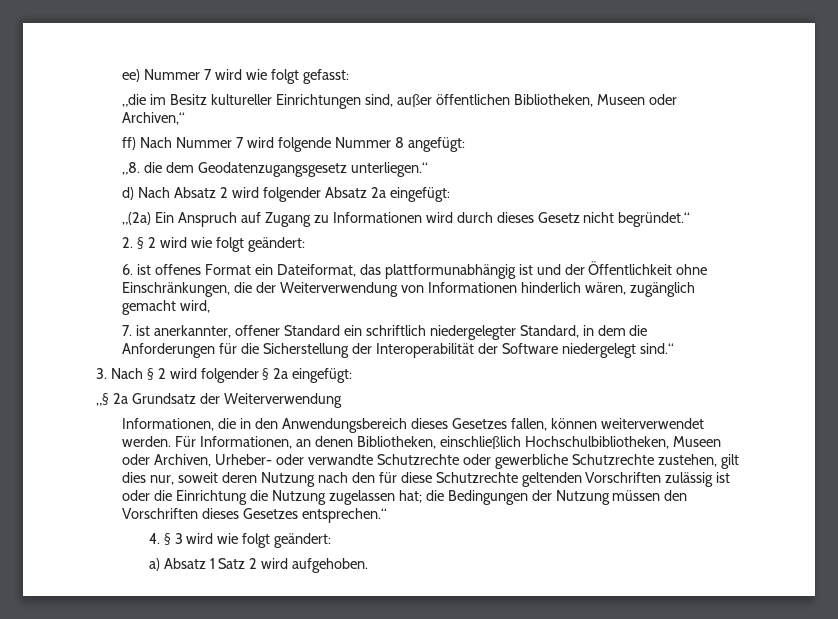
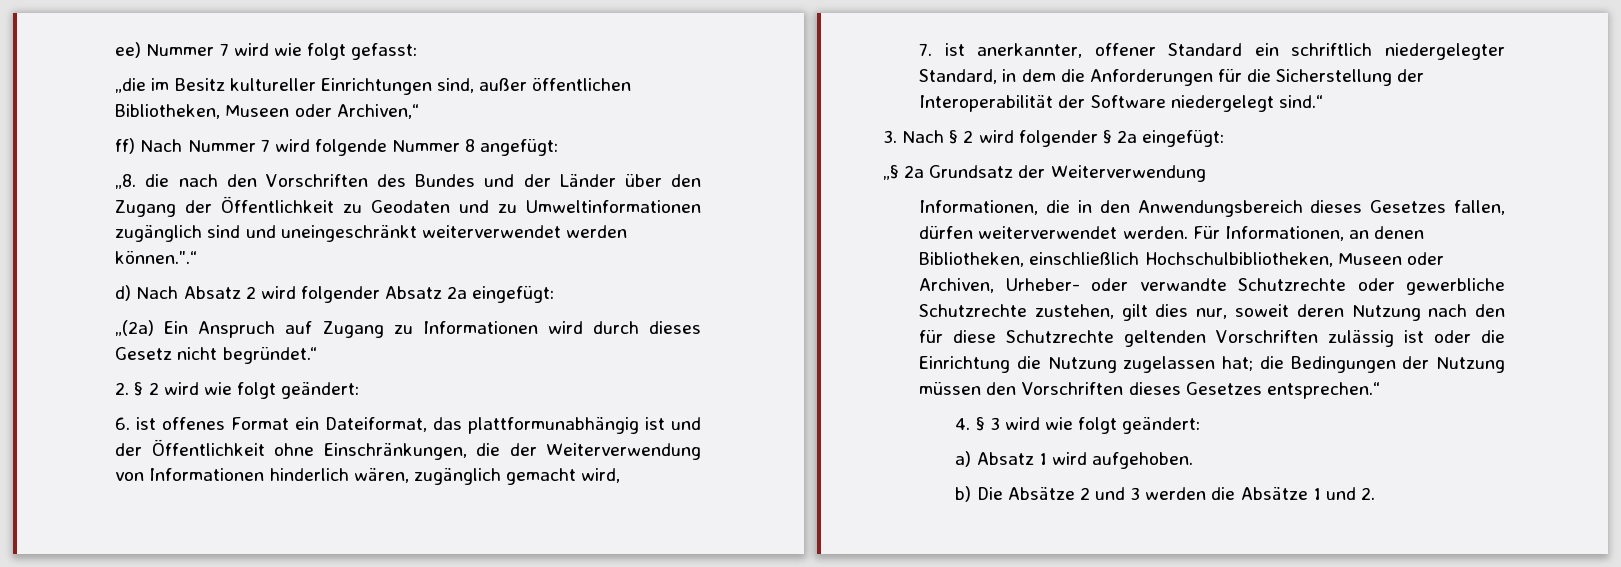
[166,162,429,177] dem Geodatenzugangsgesetz unterliegen.“ -> [178,174,701,187] [115,196,701,217] [115,225,627,242] [115,250,198,264] nach den Vorschriften des Bundes und der Länder über den Zugang der Öffentlichkeit zu Geodaten und zu Umweltinformationen zugänglich sind und uneingeschränkt weiterverwendet werden können.".“
[550,418,597,429] können -> [919,226,974,239] dürfen
[218,558,258,569] Satz 2 -> (1047, 459) none
(369, 565) none -> [955,486,1375,502] // b) Die Absätze 2 und 3 werden die Absätze 1 und 2.

